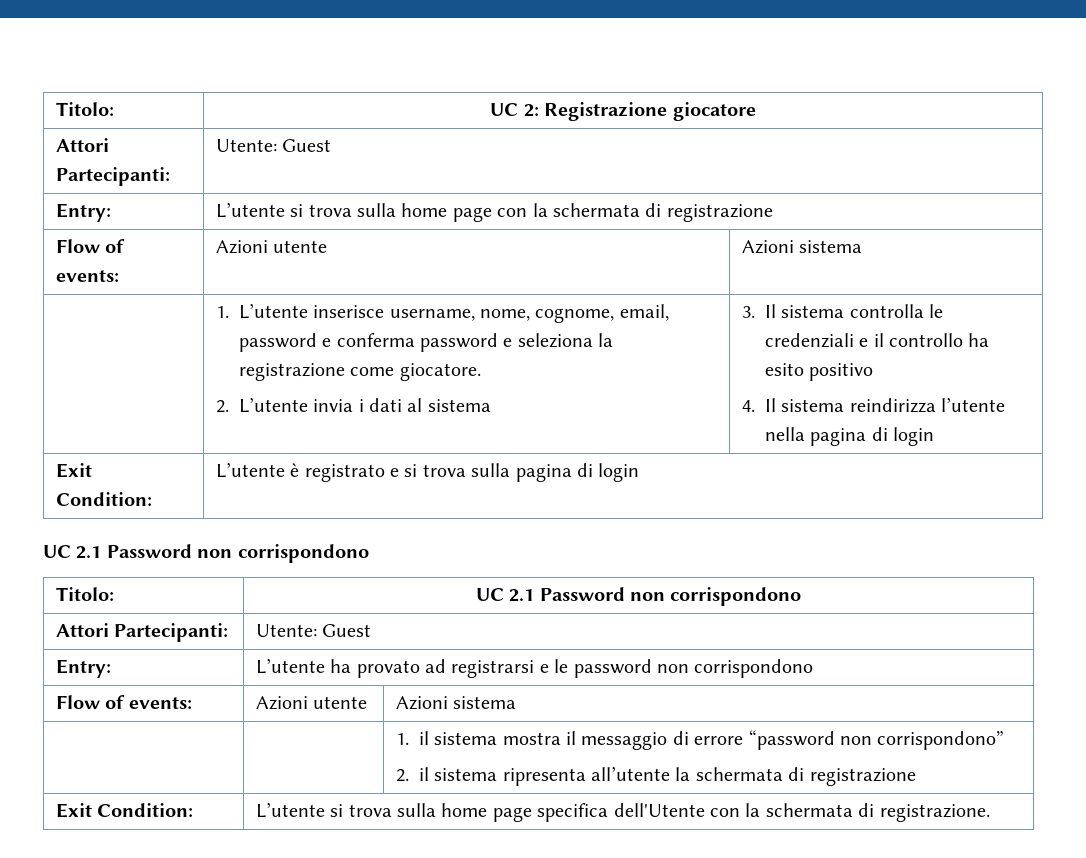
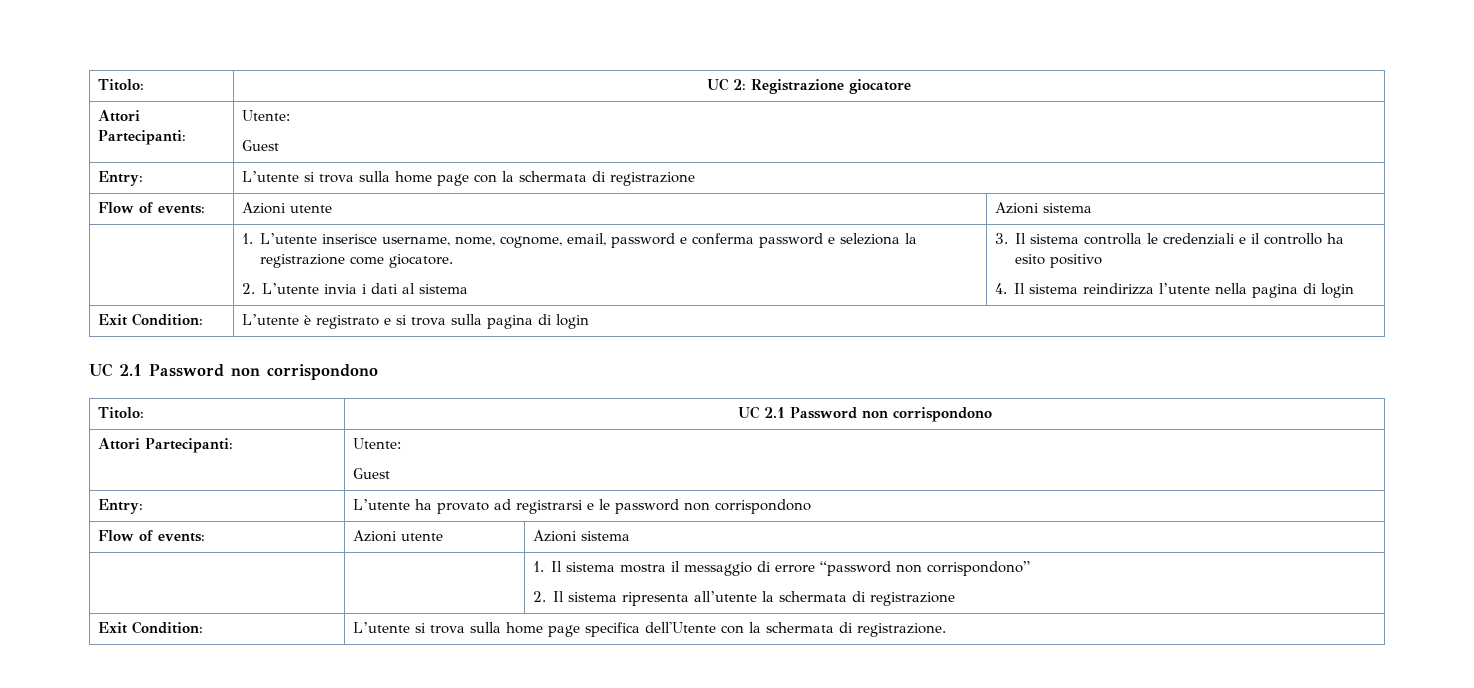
(277, 145) none -> (290, 115) //
(317, 630) none -> (401, 443) //
[418,731,429,745] il -> [551,561,563,572] Il
[418,767,429,781] il -> [553,591,565,602] Il

